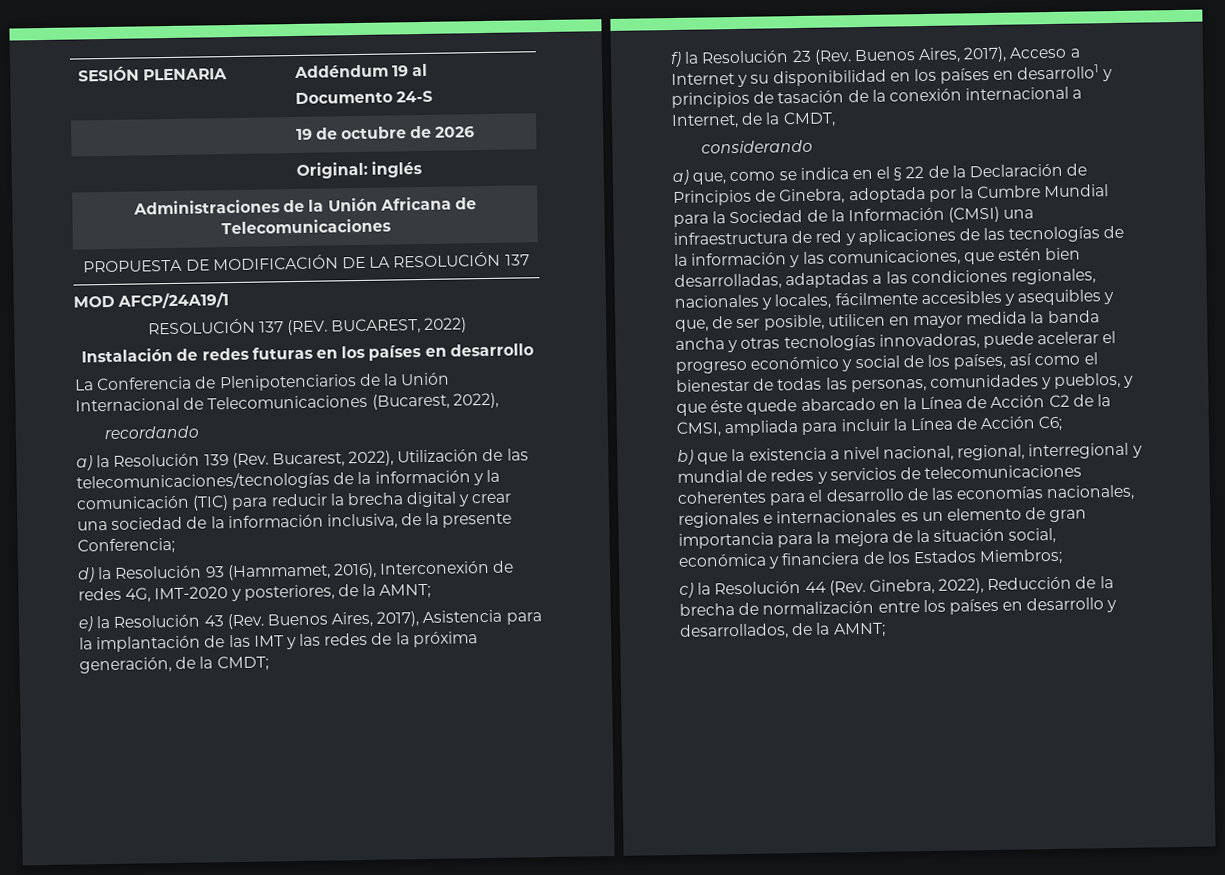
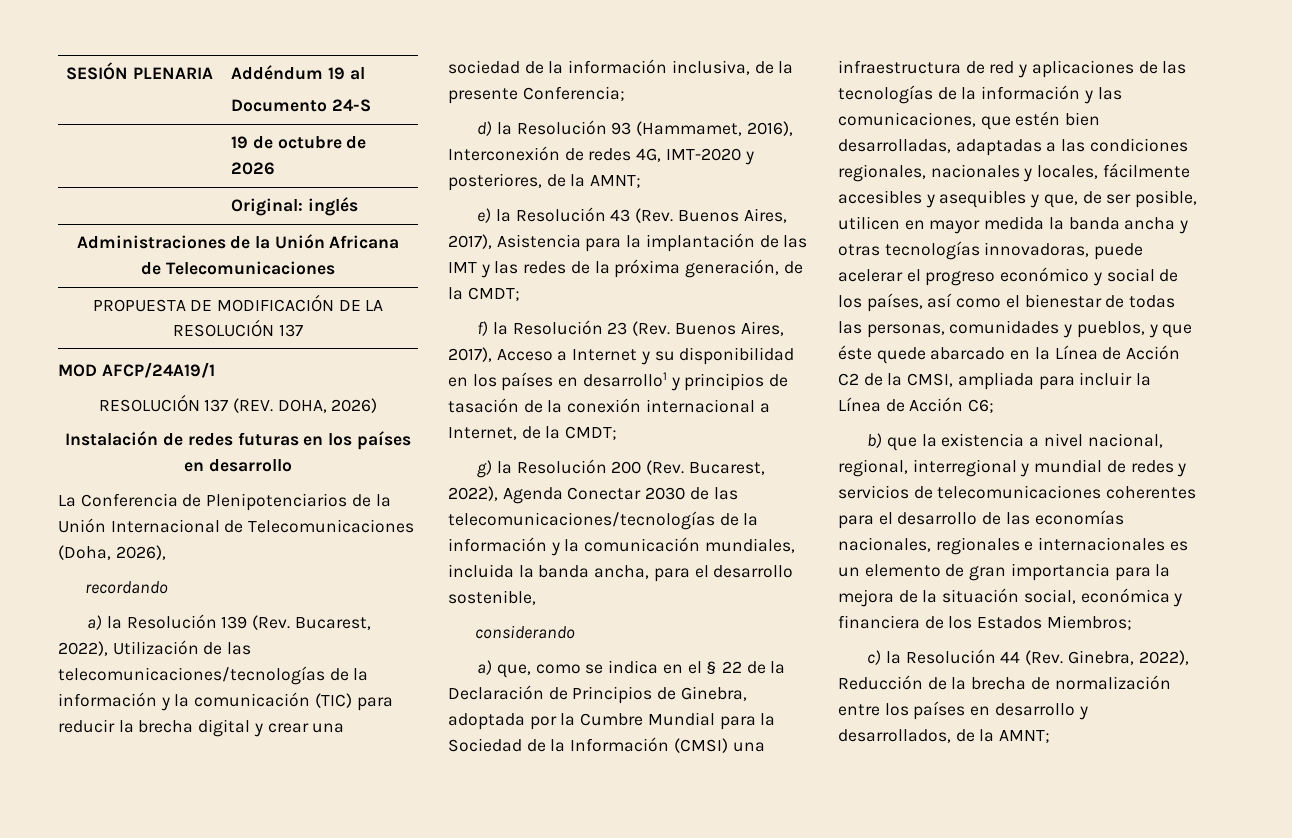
[331,317,468,335] BUCAREST, 2022) -> [277,398,378,413] DOHA, 2026)
[371,392,499,410] (Bucarest, 2022), -> [58,545,166,560] (Doha, 2026),
[782,111,836,128] CMDT, -> [565,426,618,440] [477,459,765,478] [448,486,738,504] [448,511,759,530] [448,537,795,556] [448,564,794,582] [448,590,536,605] CMDT; // g) la Resolución 200 (Rev. Bucarest, 2022), Agenda Conectar 2030 de las telecomunicaciones/tecnologías de la información y la comunicación mundiales, incluida la banda ancha, para el desarrollo sostenible,

